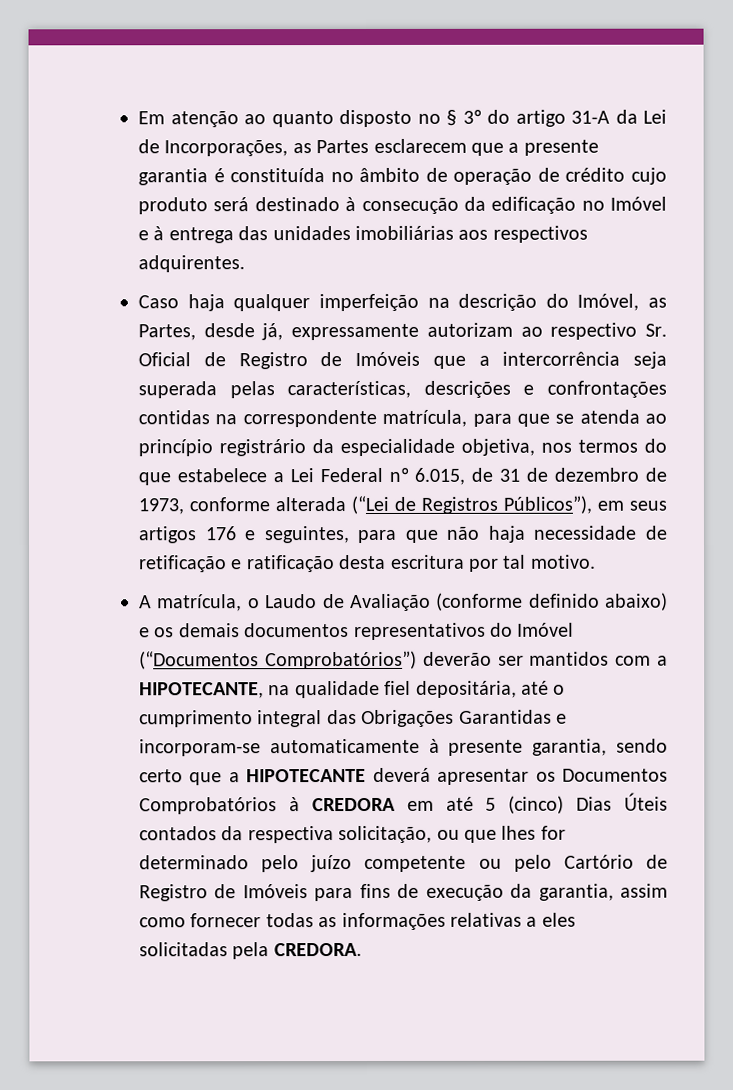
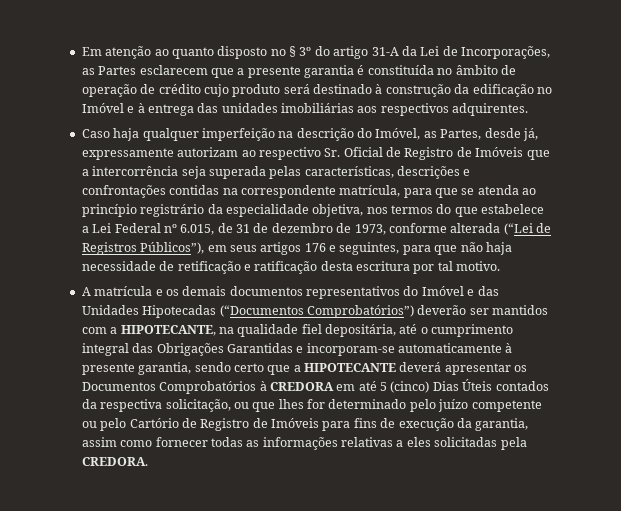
[361,197,459,215] consecução -> [385,84,451,97] construção
[157,592,668,612] matrícula, o Laudo de Avaliação (conforme definido abaixo) -> [94,286,153,296] matrícula
(575, 629) none -> [467,286,499,296] [81,305,217,318] e das Unidades Hipotecadas

